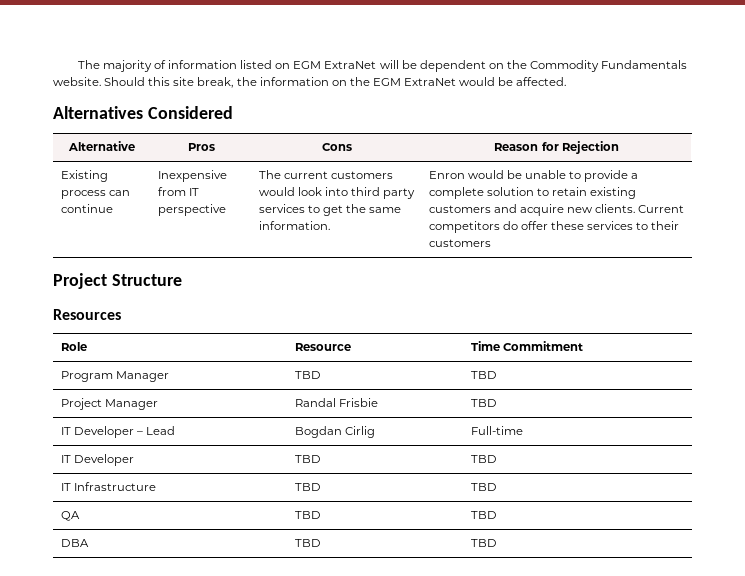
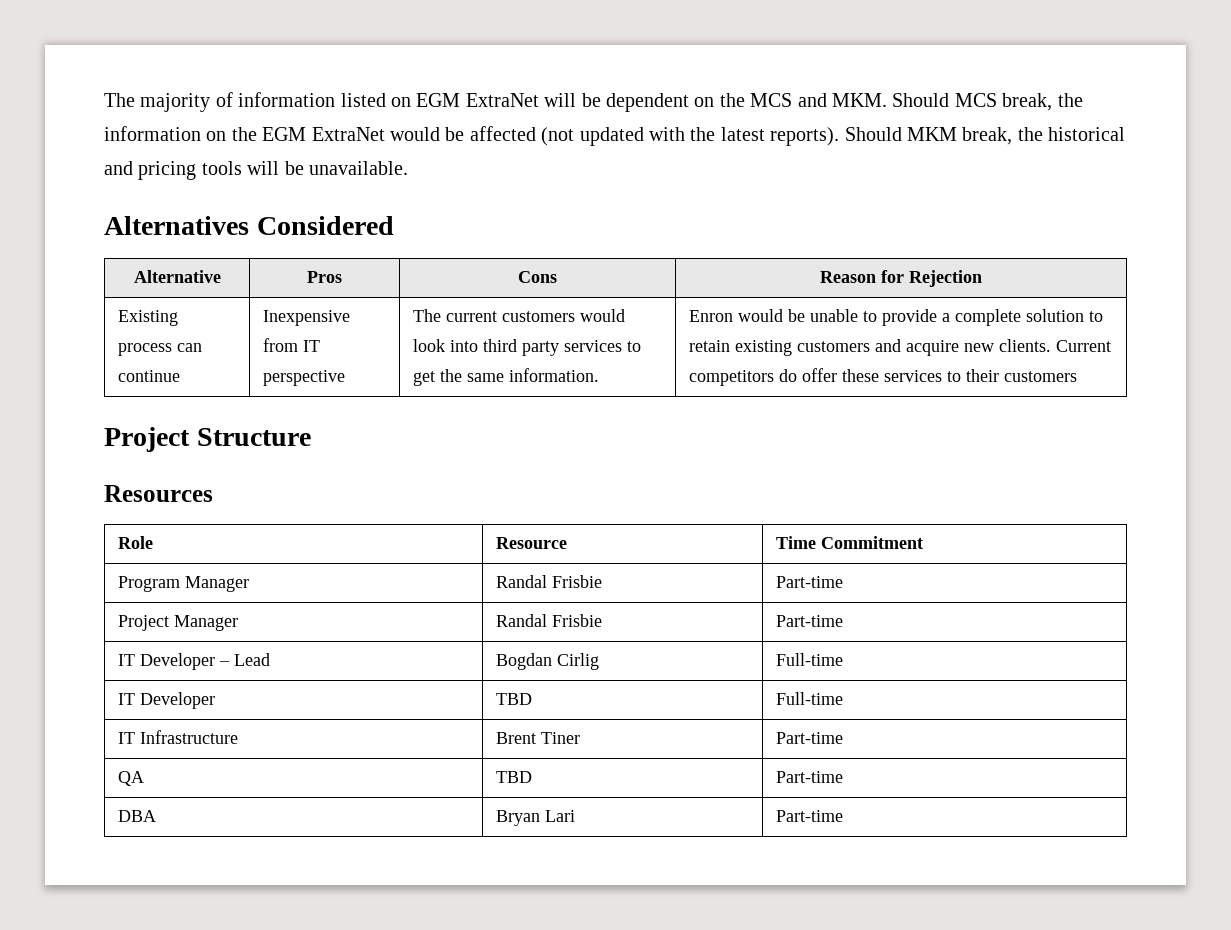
[530,60,688,72] [53,77,195,86] Commodity Fundamentals website. Should this site -> [750,93,997,107] MCS and MKM. Should MCS
[516,77,567,86] affected. -> [469,126,1126,146] [104,161,408,180] affected (not updated with the latest reports). Should MKM break, the historical and pricing tools will be unavailable.
[294,371,321,379] [470,371,497,379] TBD | TBD -> [496,575,603,588] [776,576,844,588] Randal Frisbie | Part-time
[470,399,497,407] TBD -> [776,615,844,627] Part-time
[470,455,497,463] TBD -> [776,692,844,705] Full-time
[294,483,321,491] [470,483,497,491] TBD | TBD -> [496,732,581,744] [776,732,844,744] Brent Tiner | Part-time
[470,511,497,519] TBD -> [776,771,844,783] Part-time
[294,539,321,547] [470,539,497,547] TBD | TBD -> [496,810,576,826] [776,810,844,822] Bryan Lari | Part-time

